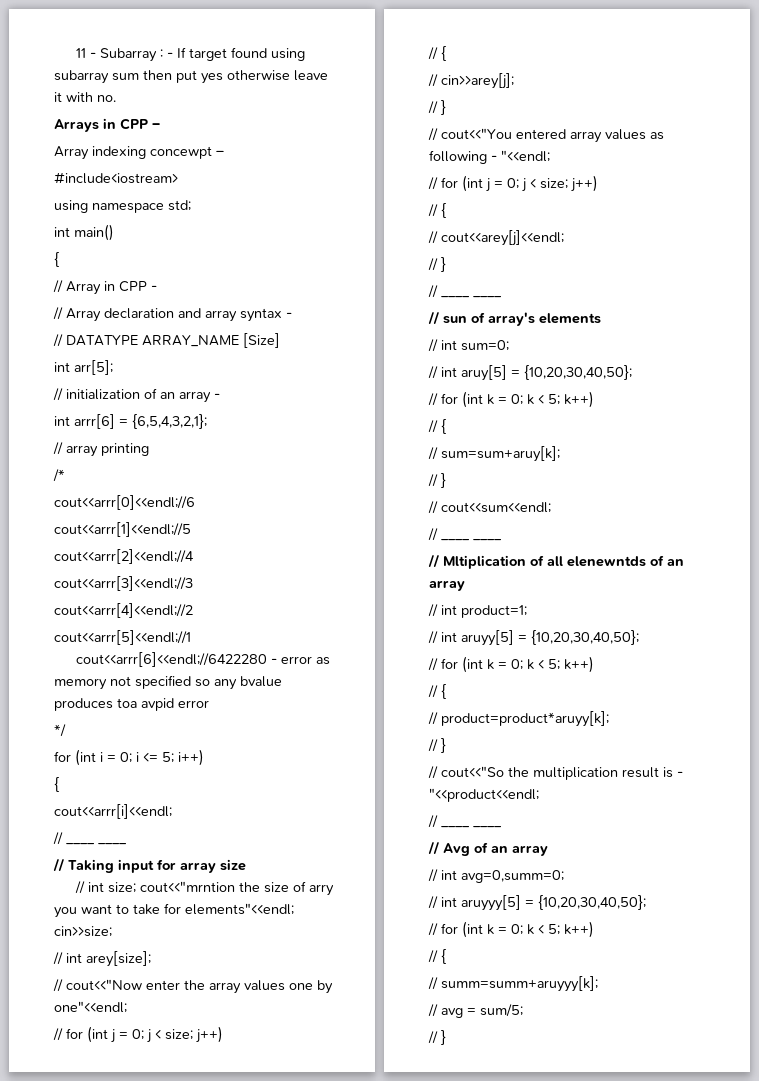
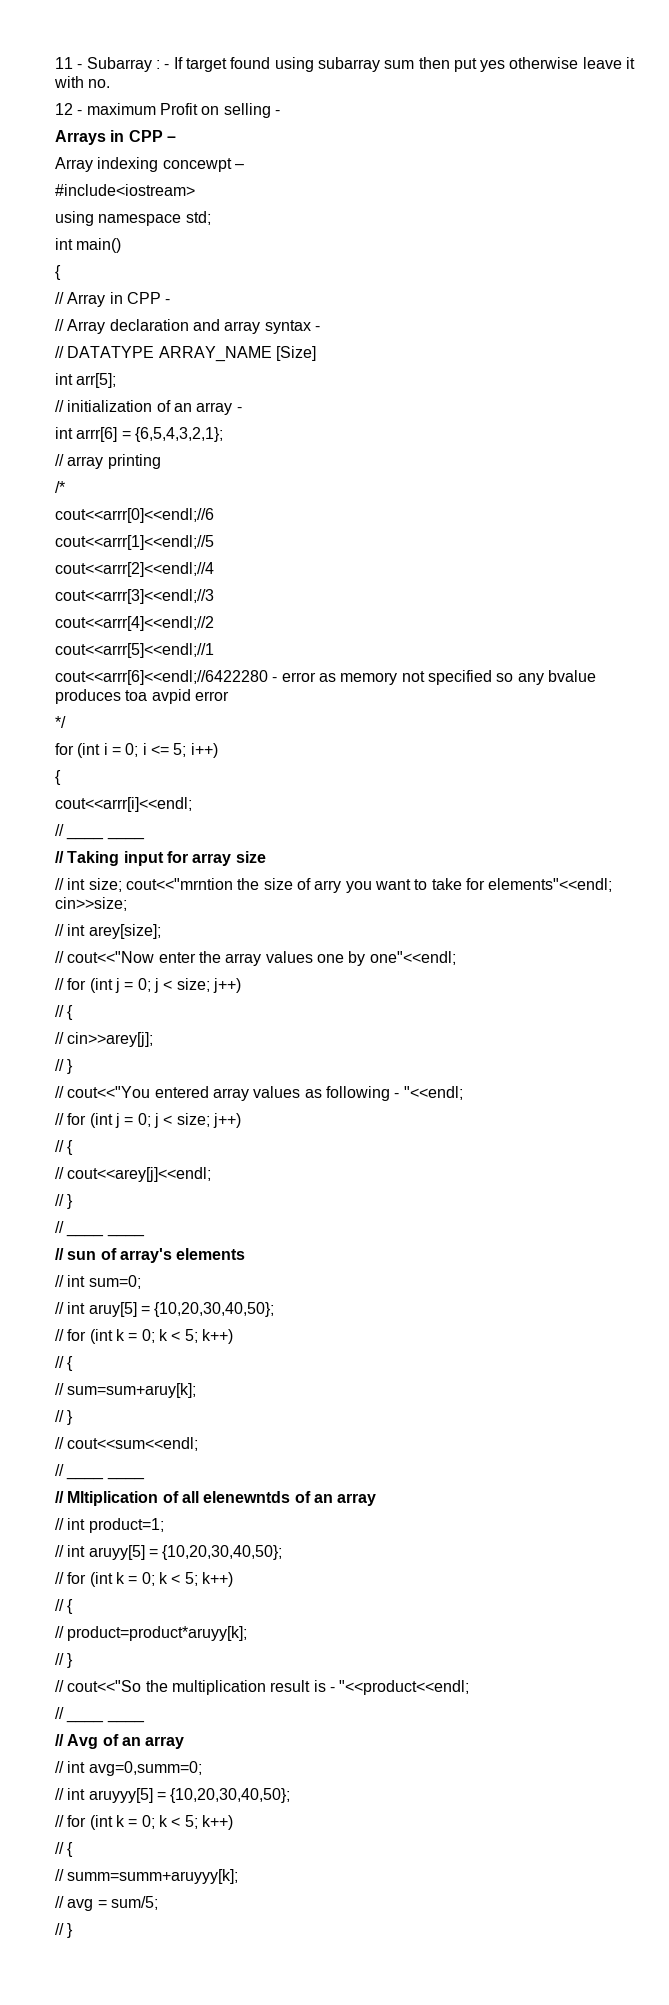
(116, 98) none -> [55,103,280,118] // 12 - maximum Profit on selling -

